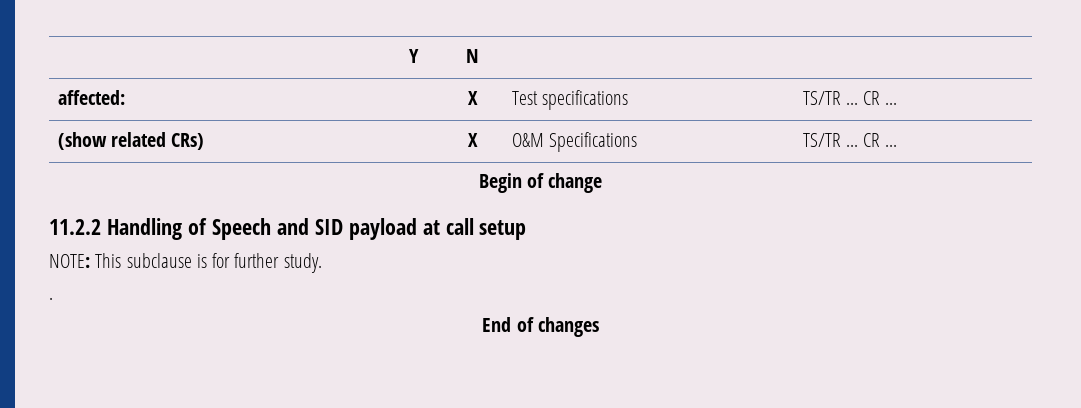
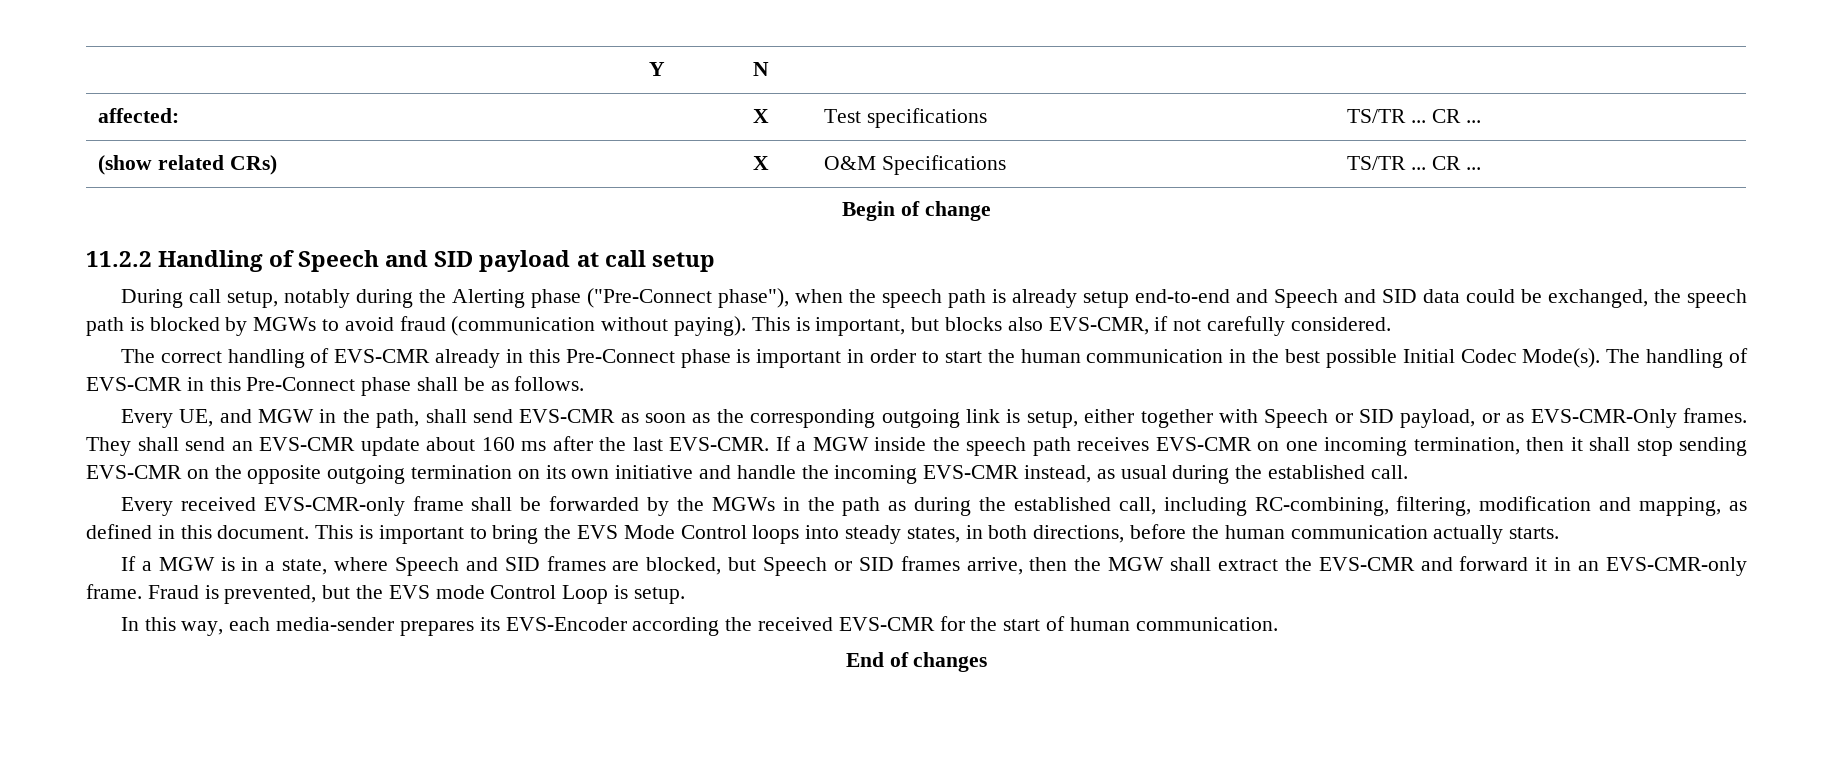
[49,253,322,273] [49,297,53,300] NOTE: This subclause is for further study. // . -> [120,288,1748,308] [86,316,1391,336] [120,348,1749,368] [86,376,585,396] [120,408,1748,428] [86,436,1747,456] [86,465,1408,484] [120,496,1748,516] [86,524,1560,544] [120,556,1747,576] [86,584,685,604] [120,616,1278,636] During call setup, notably during the Alerting phase ("Pre-Connect phase"), when the speech path is already setup end-to-end and Speech and SID data could be exchanged, the speech path is blocked by MGWs to avoid fraud (communication without paying). This is important, but blocks also EVS-CMR, if not carefully considered. // The correct handling of EVS-CMR already in this Pre-Connect phase is important in order to start the human communication in the best possible Initial Codec Mode(s). The handling of EVS-CMR in this Pre-Connect phase shall be as follows. // Every UE, and MGW in the path, shall send EVS-CMR as soon as the corresponding outgoing link is setup, either together with Speech or SID payload, or as EVS-CMR-Only frames. They shall send an EVS-CMR update about 160 ms after the last EVS-CMR. If a MGW inside the speech path receives EVS-CMR on one incoming termination, then it shall stop sending EVS-CMR on the opposite outgoing termination on its own initiative and handle the incoming EVS-CMR instead, as usual during the established call. // Every received EVS-CMR-only frame shall be forwarded by the MGWs in the path as during the established call, including RC-combining, filtering, modification and mapping, as defined in this document. This is important to bring the EVS Mode Control loops into steady states, in both directions, before the human communication actually starts. // If a MGW is in a state, where Speech and SID frames are blocked, but Speech or SID frames arrive, then the MGW shall extract the EVS-CMR and forward it in an EVS-CMR-only frame. Fraud is prevented, but the EVS mode Control Loop is setup. // In this way, each media-sender prepares its EVS-Encoder according the received EVS-CMR for the start of human communication.

